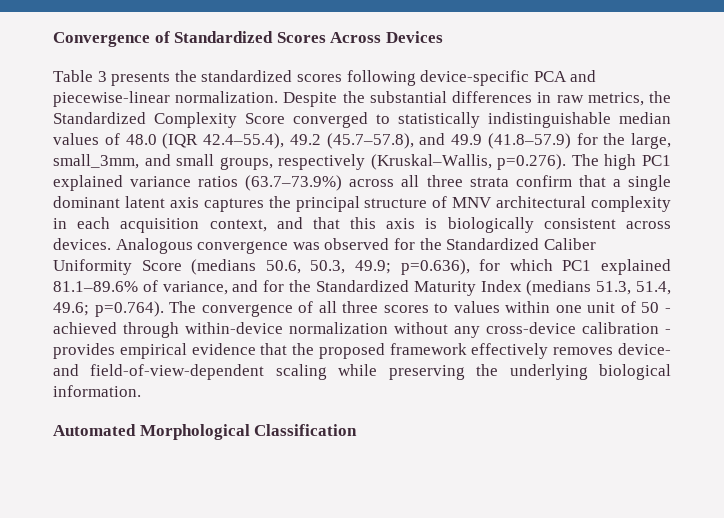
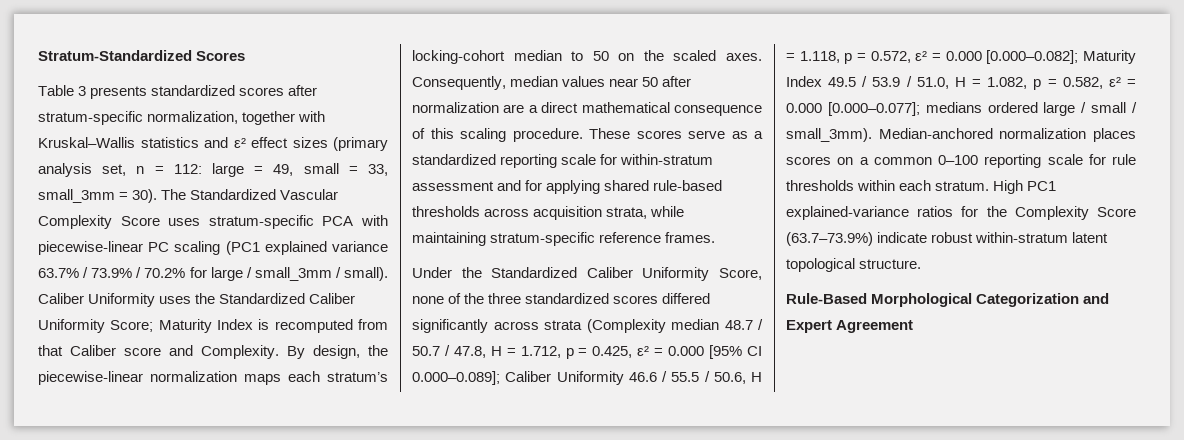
[53,31,274,47] Convergence of Standardized -> [38,50,192,61] Stratum-Standardized
[330,31,443,43] Across Devices -> (246, 56) none
[174,70,597,86] [53,91,671,107] [53,112,671,128] [53,133,671,149] [53,154,671,170] [53,175,671,191] [53,196,671,212] [53,217,671,233] [53,238,596,254] [53,259,672,275] [53,280,671,296] [53,301,671,317] [53,322,671,338] [53,343,671,359] [53,364,672,380] [53,385,141,397] [53,424,358,440] the standardized scores following device-specific PCA and piecewise-linear normalization. Despite the substantial differences in raw metrics, the Standardized Complexity Score converged to statistically indistinguishable median values of 48.0 (IQR 42.4–55.4), 49.2 (45.7–57.8), and 49.9 (41.8–57.9) for the large, small_3mm, and small groups, respectively (Kruskal–Wallis, p=0.276). The high PC1 explained variance ratios (63.7–73.9%) across all three strata confirm that a single dominant latent axis captures the principal structure of MNV architectural complexity in each acquisition context, and that this axis is biologically consistent across devices. Analogous convergence was observed for the Standardized Caliber Uniformity Score (medians 50.6, 50.3, 49.9; p=0.636), for which PC1 explained 81.1–89.6% of variance, and for the Standardized Maturity Index (medians 51.3, 51.4, 49.6; p=0.764). The convergence of all three scores to values within one unit of 50 - achieved through within-device normalization without any cross-device calibration - provides empirical evidence that the proposed framework effectively removes device- and field-of-view-dependent scaling while preserving the underlying biological information. // Automated Morphological Classification -> [151,85,318,96] [38,111,326,125] [38,137,388,151] [38,163,388,177] [38,189,339,203] [38,215,388,229] [38,241,388,255] [38,267,388,281] [38,293,356,307] [38,319,388,333] [38,345,388,359] [38,371,388,385] [412,50,762,64] [412,76,692,90] [412,102,762,116] [412,128,763,142] [412,154,714,168] [412,180,723,194] [412,206,685,220] [412,232,716,246] [412,267,762,281] [412,293,711,304] [412,319,763,333] [412,345,762,359] [412,371,762,385] [786,50,1136,64] [786,76,1136,90] [786,102,1137,116] [786,128,1136,142] [786,154,1136,168] [786,180,1057,194] [786,206,1136,220] [786,232,1109,246] [786,258,922,272] [786,293,1110,307] [786,320,914,333] standardized scores after stratum-specific normalization, together with Kruskal–Wallis statistics and ε² effect sizes (primary analysis set, n = 112: large = 49, small = 33, small_3mm = 30). The Standardized Vascular Complexity Score uses stratum-specific PCA with piecewise-linear PC scaling (PC1 explained variance 63.7% / 73.9% / 70.2% for large / small_3mm / small). Caliber Uniformity uses the Standardized Caliber Uniformity Score; Maturity Index is recomputed from that Caliber score and Complexity. By design, the piecewise-linear normalization maps each stratum’s locking-cohort median to 50 on the scaled axes. Consequently, median values near 50 after normalization are a direct mathematical consequence of this scaling procedure. These scores serve as a standardized reporting scale for within-stratum assessment and for applying shared rule-based thresholds across acquisition strata, while maintaining stratum-specific reference frames. // Under the Standardized Caliber Uniformity Score, none of the three standardized scores differed significantly across strata (Complexity median 48.7 / 50.7 / 47.8, H = 1.712, p = 0.425, ε² = 0.000 [95% CI 0.000–0.089]; Caliber Uniformity 46.6 / 55.5 / 50.6, H = 1.118, p = 0.572, ε² = 0.000 [0.000–0.082]; Maturity Index 49.5 / 53.9 / 51.0, H = 1.082, p = 0.582, ε² = 0.000 [0.000–0.077]; medians ordered large / small / small_3mm). Median-anchored normalization places scores on a common 0–100 reporting scale for rule thresholds within each stratum. High PC1 explained-variance ratios for the Complexity Score (63.7–73.9%) indicate robust within-stratum latent topological structure. // Rule-Based Morphological Categorization and Expert Agreement

